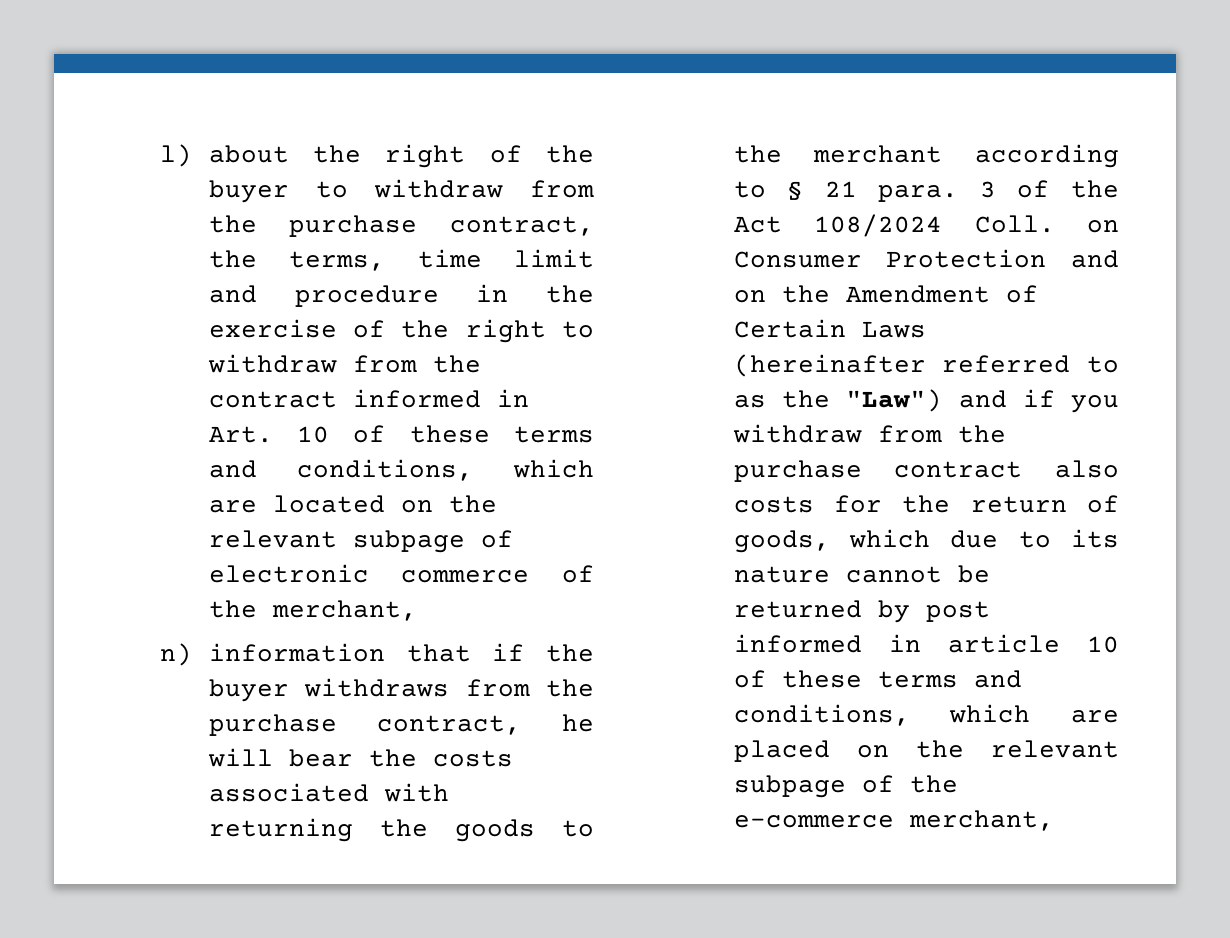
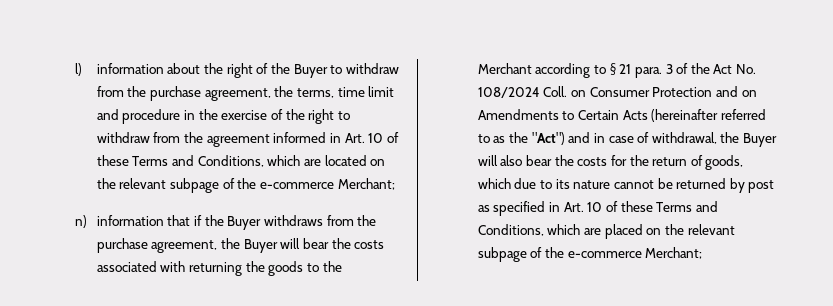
(192, 155) none -> [96,63,164,74] information
[208,180,289,203] buyer -> [293,64,328,78] Buyer
[450,216,594,236] contract, -> [204,88,271,101] agreement,
[208,391,337,408] contract -> [206,134,270,147] agreement
[514,426,594,443] [208,459,474,481] terms and conditions, -> [132,155,264,167] Terms and Conditions,
[208,564,594,583] [208,600,417,621] electronic commerce of the merchant, -> [237,178,395,190] the e-commerce Merchant;
[208,679,289,702] buyer -> [227,216,262,230] Buyer
[377,714,594,735] contract, he -> [151,238,278,253] agreement, the Buyer
[813,145,943,163] merchant -> [477,63,532,74] Merchant
(782, 224) none -> [736,64,757,74] No.
[781,285,1038,303] [733,319,926,338] the Amendment of Certain Laws -> [477,109,648,120] Amendments to Certain Acts
[846,389,1119,413] [732,424,1006,443] [733,460,1119,482] "Law") and if you withdraw from the purchase contract also -> [531,132,778,147] [477,155,574,166] "Act") and in case of withdrawal, the Buyer will also bear the
[733,634,1119,653] [733,670,1022,688] [733,704,910,726] informed in article 10 of these terms and conditions, -> [477,201,718,216] [477,224,544,236] as specified in Art. 10 of these Terms and Conditions,
[908,810,1054,831] merchant, -> [645,247,703,259] Merchant;

